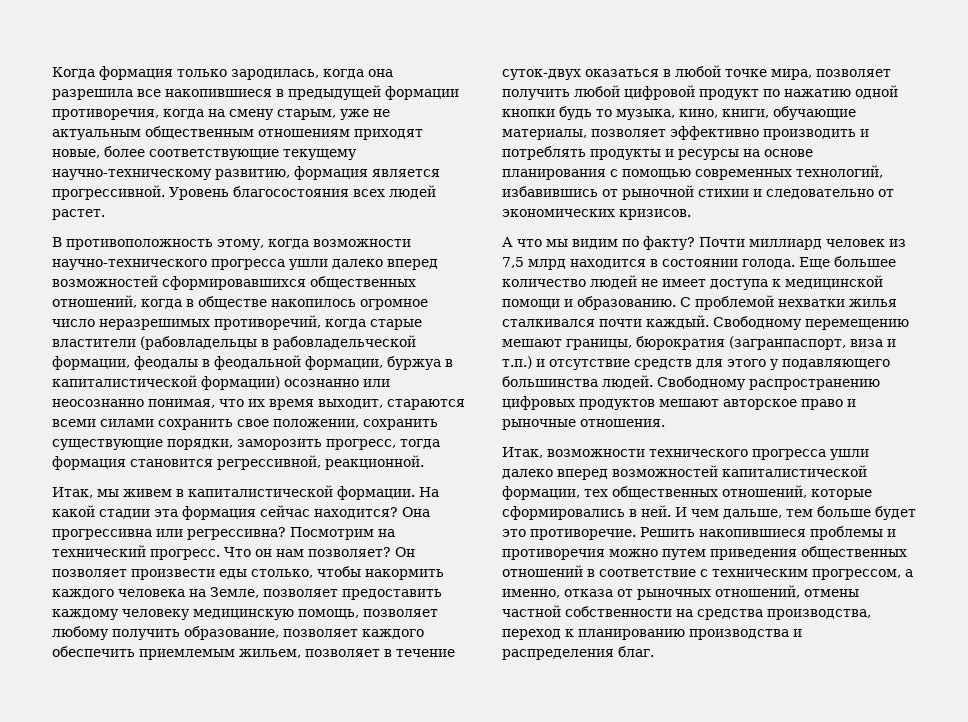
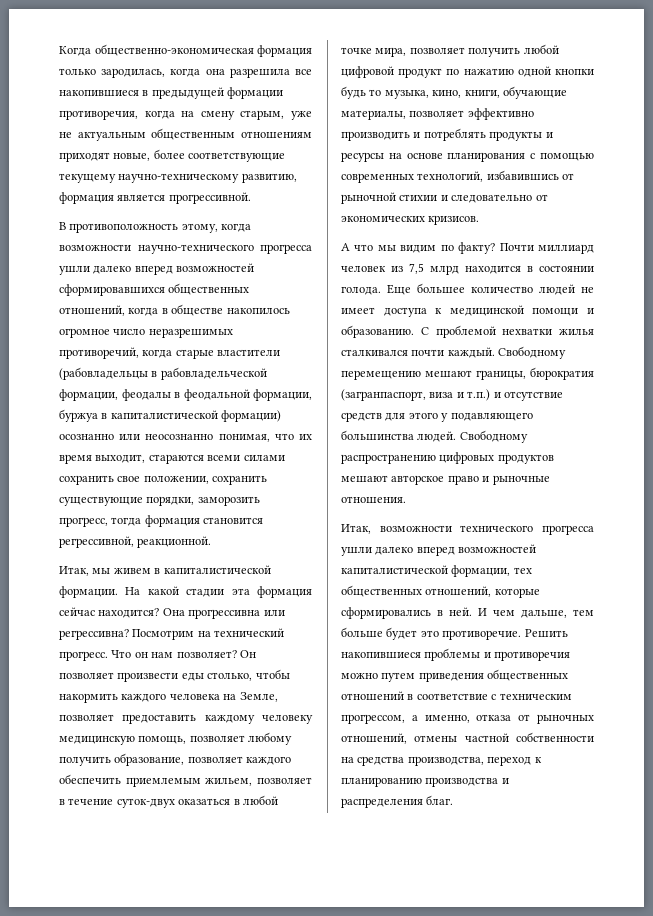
(95, 73) none -> [94,44,254,56] общественно-экономическая
[169,185,436,200] [52,209,105,220] Уровень благосостояния всех людей растет. -> (251, 198) none

